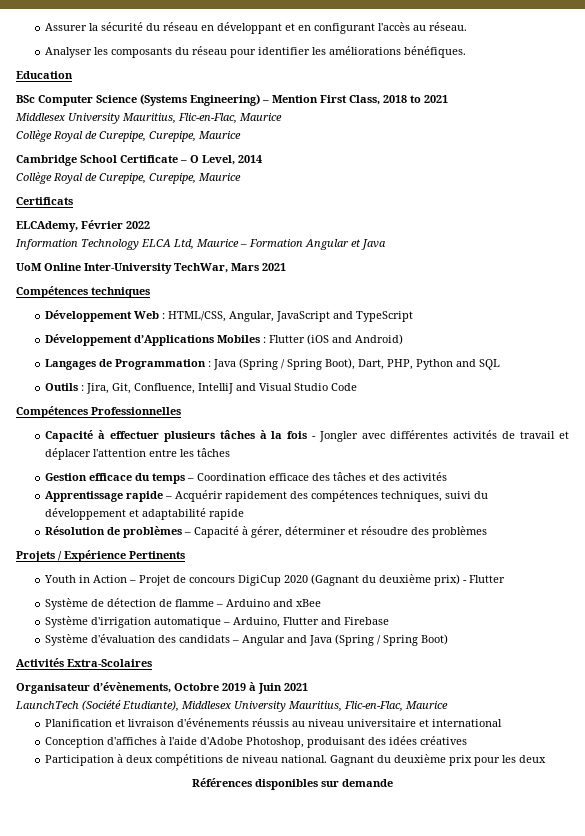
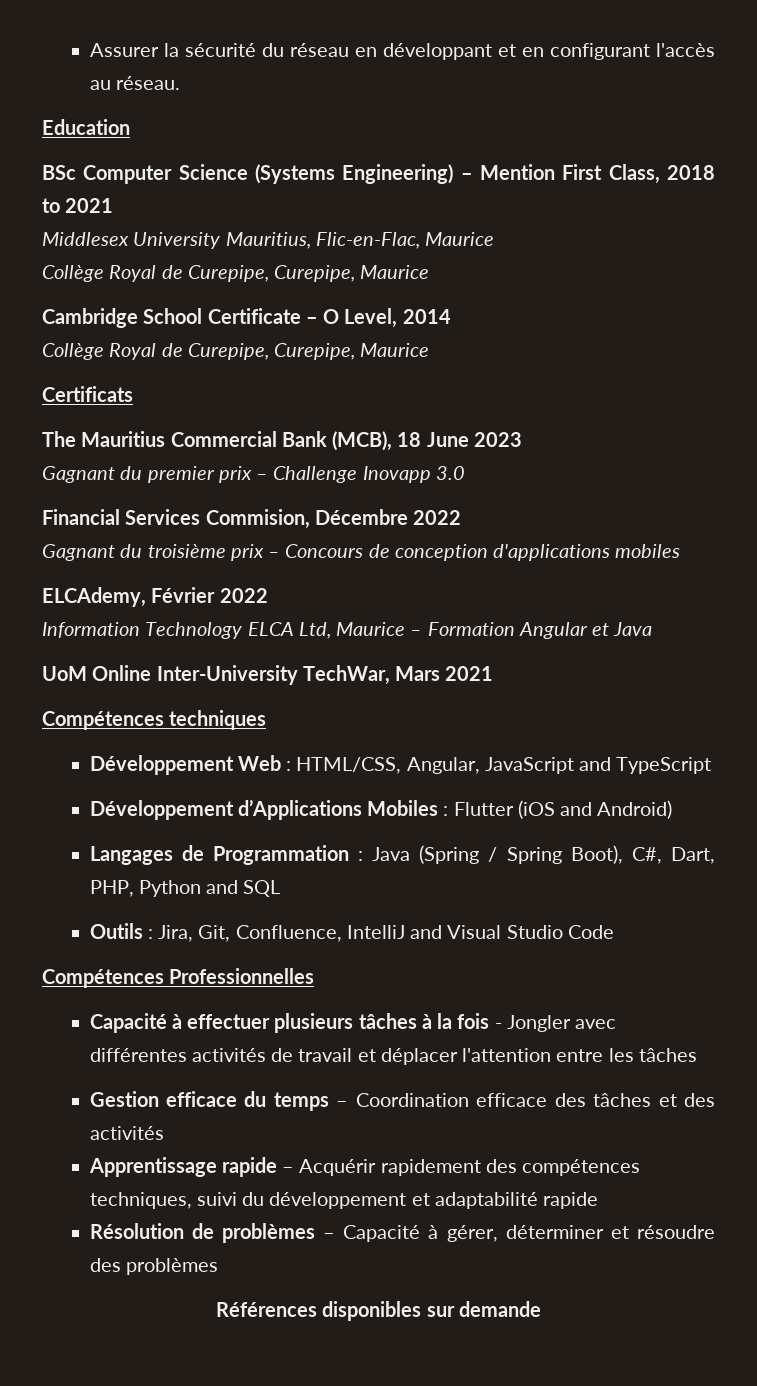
[44,46,466,58] // Analyser les composants du réseau pour identifier les améliorations bénéfiques. -> (180, 83) none
(73, 201) none -> [42,431,522,451] [42,466,465,483] [42,509,462,529] [42,544,681,561] // The Mauritius Commercial Bank (MCB), 18 June 2023 // Gagnant du premier prix – Challenge Inovapp 3.0 // Financial Services Commision, Décembre 2022 // Gagnant du troisième prix – Concours de conception d'applications mobiles
(355, 364) none -> [631,847,662,864] C#,
[16,550,185,562] [43,574,505,586] [44,598,321,610] [44,616,389,628] [44,634,448,646] [16,658,152,667] [16,682,308,694] [15,700,448,712] [44,718,502,727] [44,736,467,748] [44,754,546,766] // Projets / Expérience Pertinents // Youth in Action – Projet de concours DigiCup 2020 (Gagnant du deuxième prix) - Flutter // Système de détection de flamme – Arduino and xBee // Système d'irrigation automatique – Arduino, Flutter and Firebase // Système d'évaluation des candidats – Angular and Java (Spring / Spring Boot) // Activités Extra-Scolaires // Organisateur d’évènements, Octobre 2019 à Juin 2021 // LaunchTech (Société Etudiante), Middlesex University Mauritius, Flic-en-Flac, Maurice // Planification et livraison d'événements réussis au niveau universitaire et international // Conception d'affiches à l'aide d'Adobe Photoshop, produisant des idées créatives // Participation à deux compétitions de niveau national. Gagnant du deuxième prix pour les deux -> (218, 1266) none

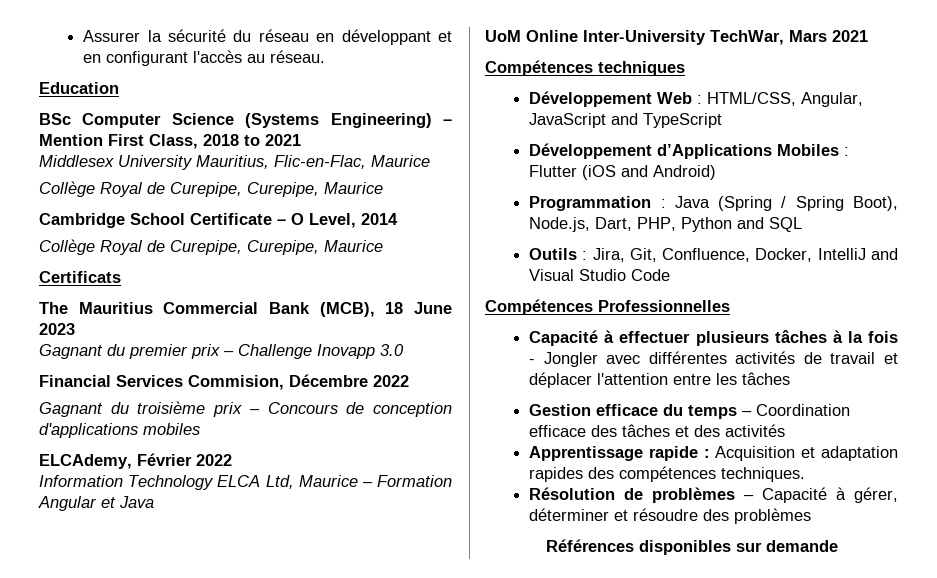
[89,845,204,865] Langages de -> (717, 172) none
[631,847,662,864] C#, -> [529,217,591,232] Node.js,
(342, 933) none -> [755,248,813,262] Docker,
[282,1159,641,1176] [89,1192,599,1209] – Acquérir rapidement des compétences techniques, suivi du développement et adaptabilité rapide -> [703,446,898,461] [529,466,806,482] : Acquisition et adaptation rapides des compétences techniques.

